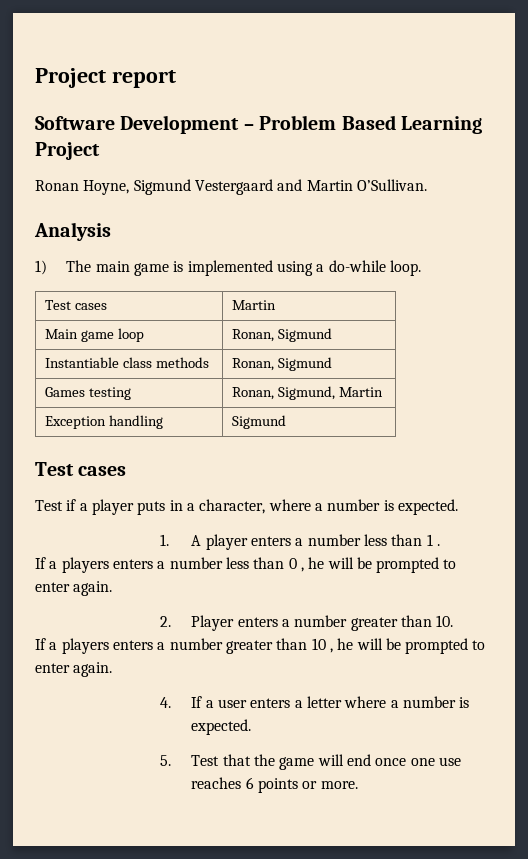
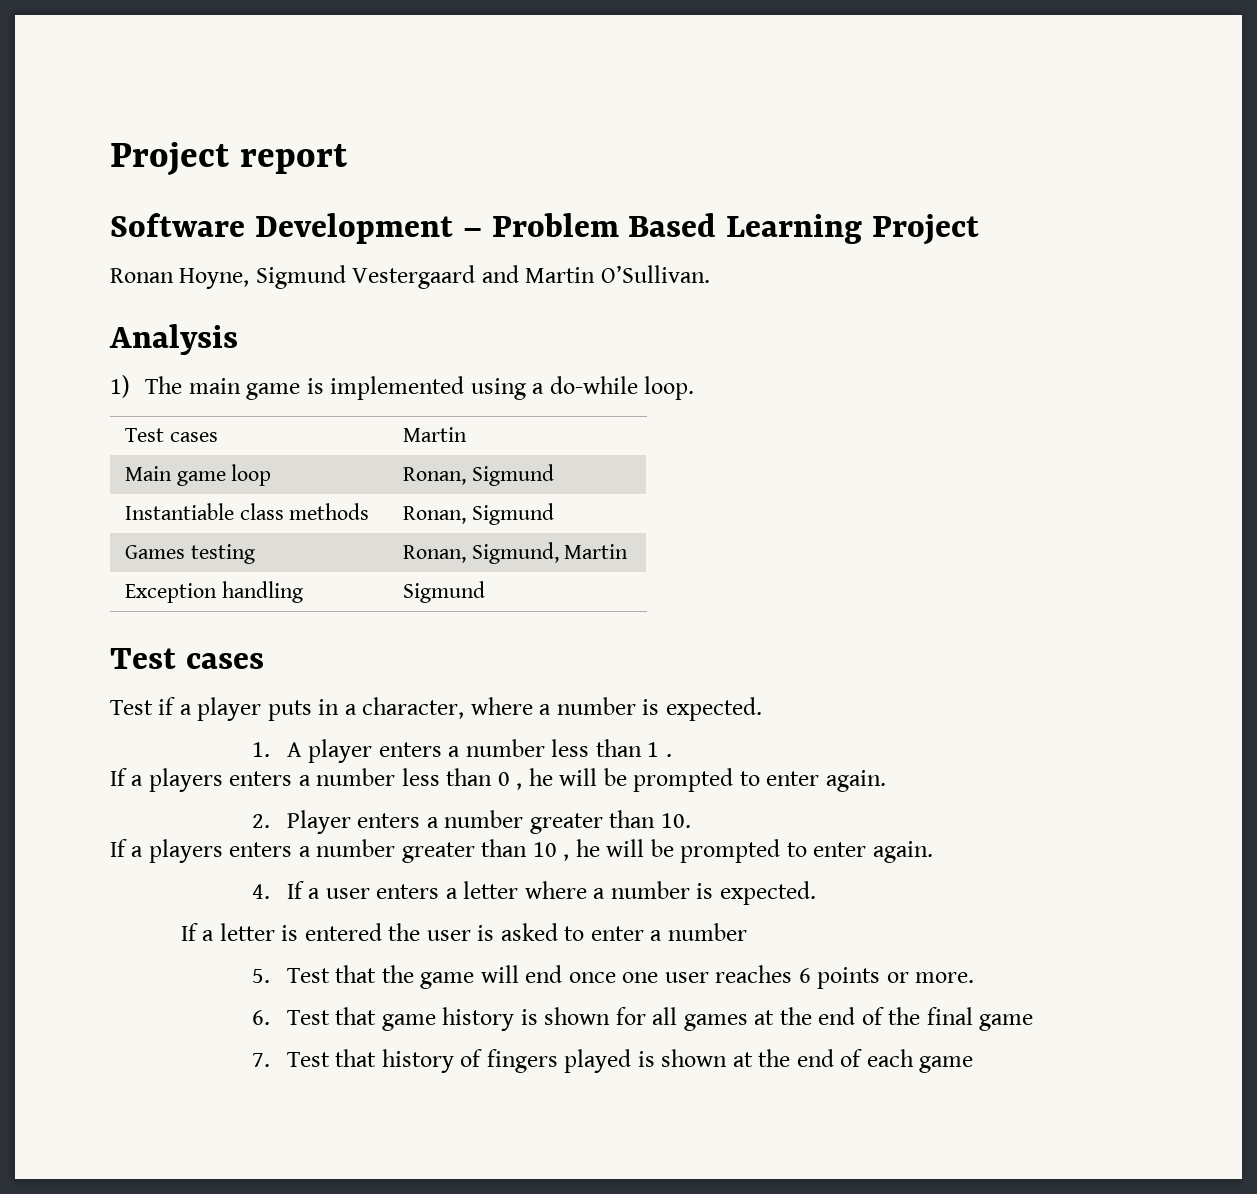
(252, 727) none -> [180,923,747,941] // If a letter is entered the user is asked to enter a number
[438,757,461,766] use -> [664,972,709,983] user
(358, 785) none -> [251,1007,1034,1031] [251,1049,974,1073] // 6. Test that game history is shown for all games at the end of the final game // 7. Test that history of fingers played is shown at the end of each game

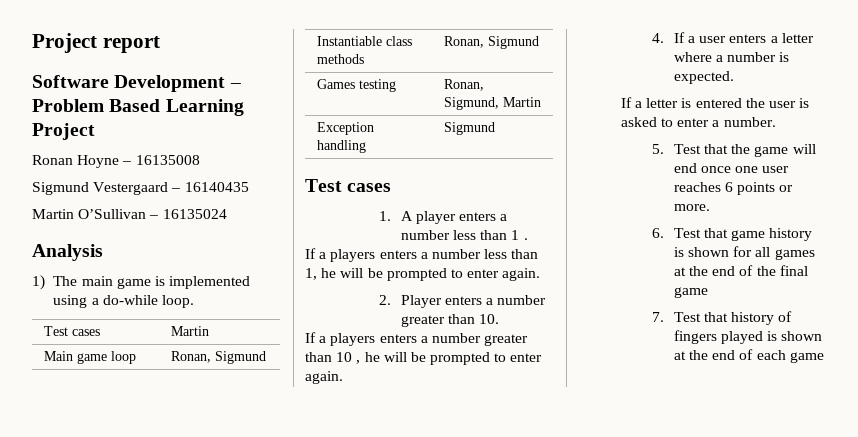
[179,265,710,289] Hoyne, Sigmund Vestergaard and Martin O’Sullivan. -> [77,155,200,168] [32,182,249,195] [32,209,227,219] Hoyne – 16135008 // Sigmund Vestergaard – 16140435 // Martin O’Sullivan – 16135024
[110,697,762,721] // Test if a player puts in a character, where a number is expected. -> (392, 187) none
[497,772,523,790] 0 , -> [305,268,317,280] 1,
[667,923,747,941] number -> [723,117,776,127] number.

